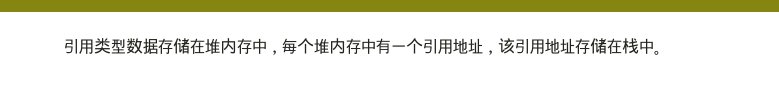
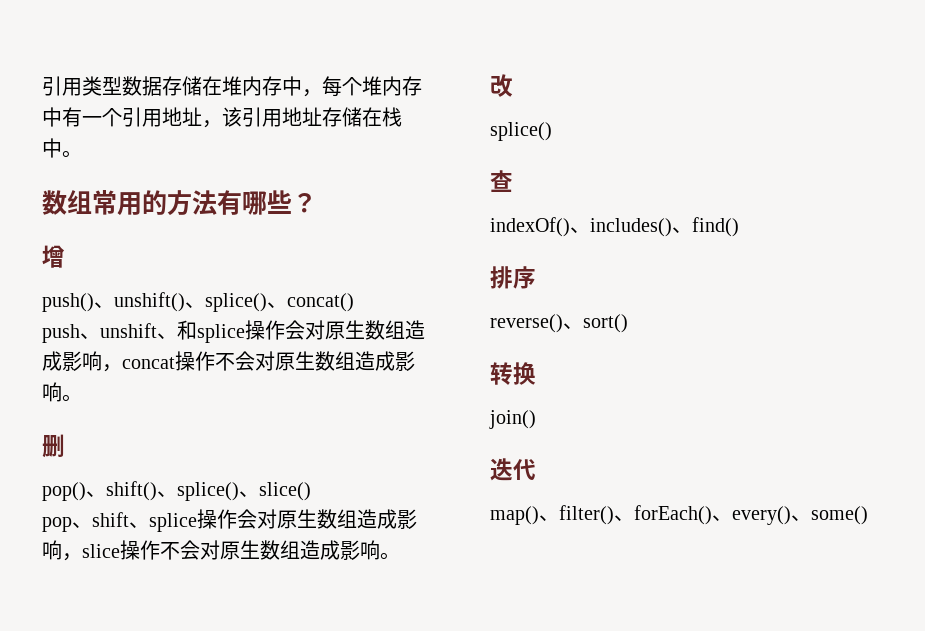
(662, 52) none -> [42,190,317,216] [42,245,65,268] [42,292,354,312] [42,320,425,343] [42,351,415,372] [42,382,82,402] [42,434,65,458] [42,481,311,501] [42,509,417,532] [42,540,400,561] [490,74,513,97] [490,122,552,141] [490,170,513,192] [490,217,739,237] [490,266,536,289] [490,314,628,333] [490,362,536,385] [489,410,536,429] [490,458,536,481] [490,505,868,525] // 数组常用的方法有哪些？ // 增 // push()、unshift()、splice()、concat() // push、unshift、和splice操作会对原生数组造成影响，concat操作不会对原生数组造成影响。 // 删 // pop()、shift()、splice()、slice() // pop、shift、splice操作会对原生数组造成影响，slice操作不会对原生数组造成影响。 // 改 // splice() // 查 // indexOf()、includes()、find() // 排序 // reverse()、sort() // 转换 // join() // 迭代 // map()、filter()、forEach()、every()、some()

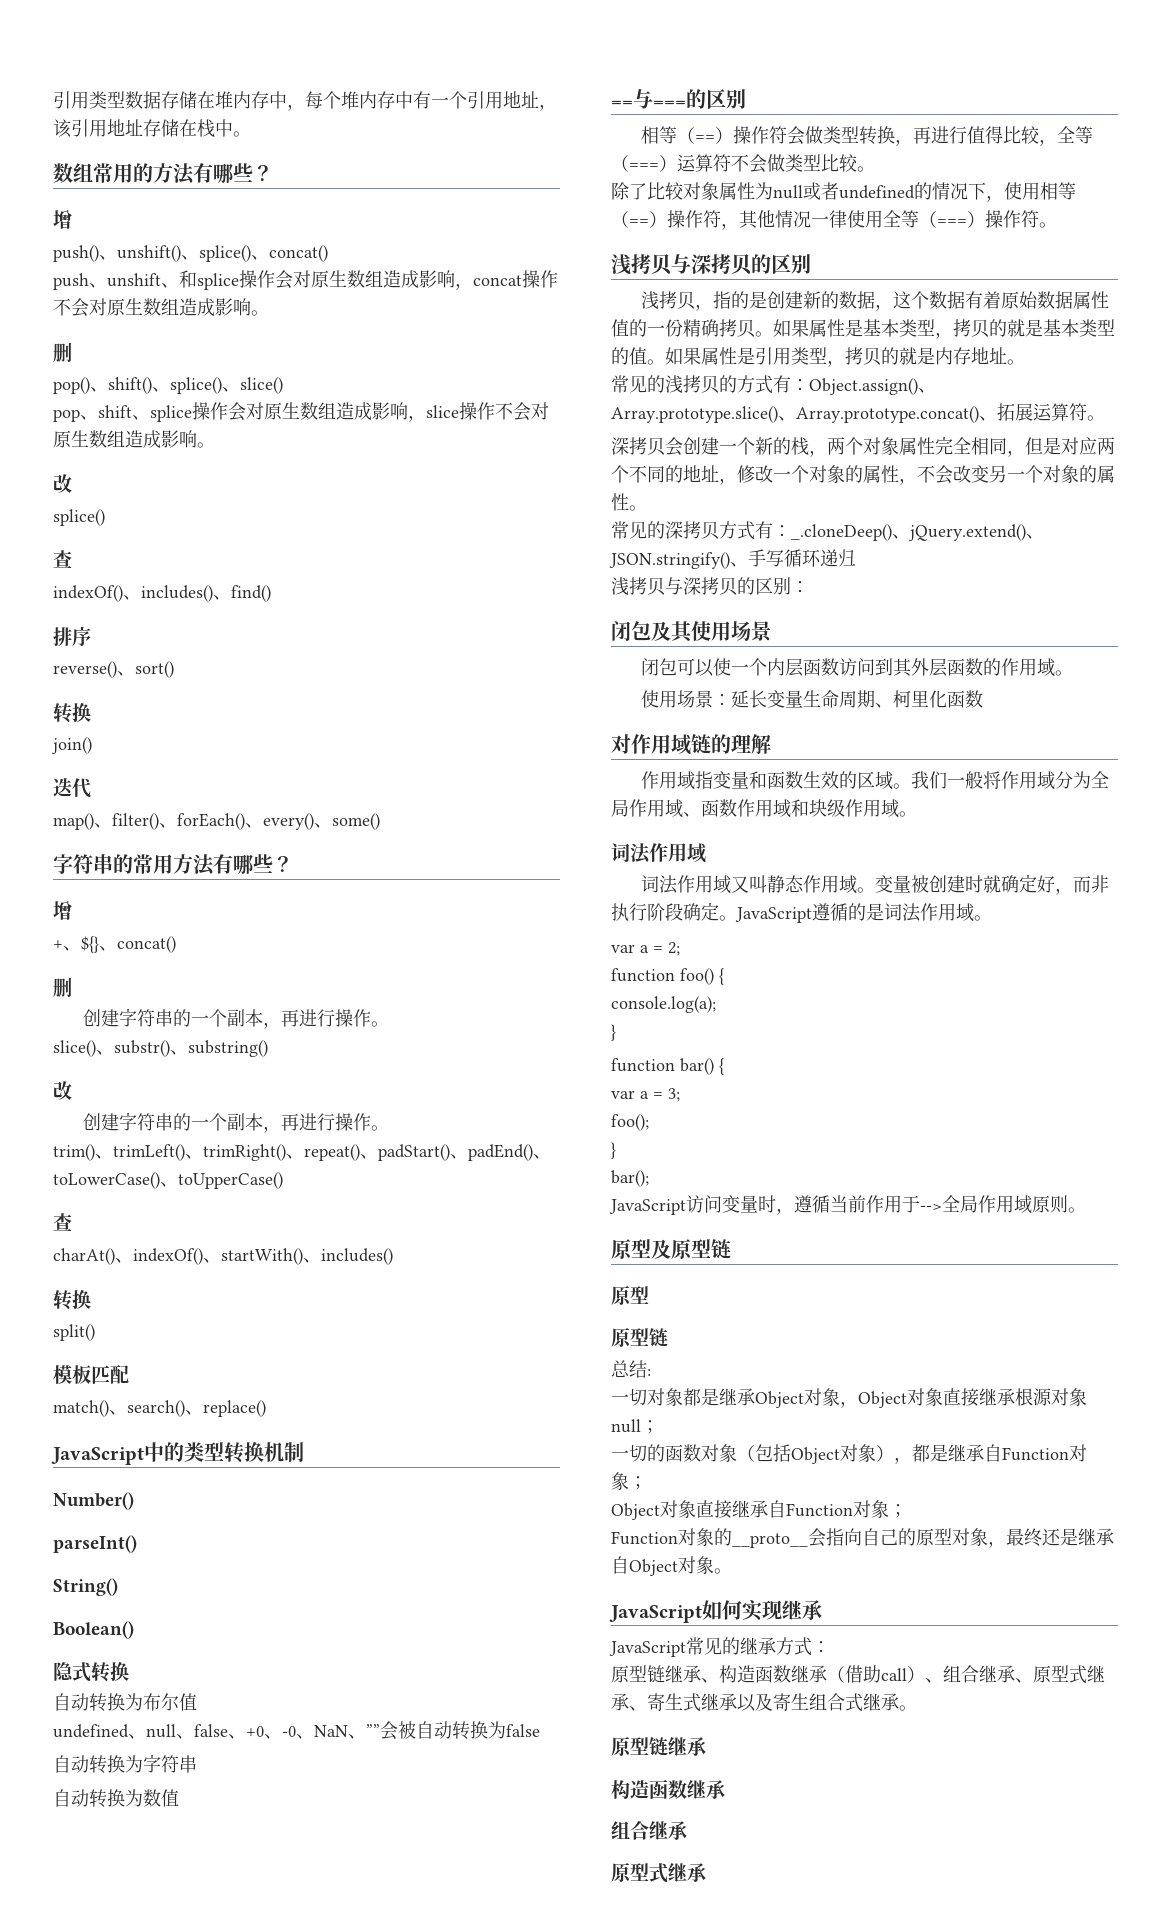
(868, 515) none -> [53,854,293,876] [53,901,72,920] [53,936,176,953] [53,977,72,998] [83,1008,390,1029] [53,1040,268,1057] [53,1081,72,1100] [83,1112,390,1133] [53,1144,551,1161] [53,1172,283,1189] [53,1213,72,1231] [53,1248,393,1265] [53,1289,91,1310] [53,1324,95,1341] [53,1365,129,1384] [53,1400,266,1417] [51,1441,304,1465] [53,1492,134,1510] [53,1535,137,1553] [53,1578,118,1596] [53,1621,134,1639] [53,1661,129,1682] [53,1693,197,1712] [53,1721,540,1740] [53,1754,197,1774] [53,1789,179,1808] [611,89,746,109] [641,126,1094,146] [611,154,875,173] [611,182,1076,202] [611,210,1057,230] [611,254,811,275] [641,291,1110,311] [611,319,1115,339] [611,347,1025,367] [611,375,936,395] [611,403,1105,423] [611,436,1115,457] [611,465,1115,485] [611,493,647,511] [611,521,1044,541] [609,549,856,569] [611,577,809,596] [611,621,772,643] [641,658,1074,677] [641,690,984,708] [611,734,771,755] [641,771,1110,790] [611,799,917,818] [611,843,706,864] [641,874,1110,895] [611,902,992,923] [611,942,680,956] [611,968,724,985] [611,996,716,1013] [611,1024,616,1041] [611,1058,724,1075] [611,1088,680,1102] [611,1114,649,1131] [611,1142,616,1159] [611,1170,649,1187] [609,1195,1086,1215] [611,1239,731,1259] [611,1286,649,1305] [611,1328,668,1347] [611,1360,651,1378] [611,1388,1087,1408] [611,1419,659,1434] [611,1444,1087,1464] [611,1472,647,1490] [611,1500,907,1520] [611,1528,1114,1548] [611,1556,732,1576] [609,1600,822,1623] [609,1637,830,1657] [611,1665,1105,1684] [611,1693,917,1712] [611,1737,706,1756] [611,1779,725,1799] [611,1821,687,1840] [611,1863,706,1883] // 字符串的常用方法有哪些？ // 增 // +、${}、concat() // 删 // 创建字符串的一个副本，再进行操作。 // slice()、substr()、substring() // 改 // 创建字符串的一个副本，再进行操作。 // trim()、trimLeft()、trimRight()、repeat()、padStart()、padEnd()、toLowerCase()、toUpperCase() // 查 // charAt()、indexOf()、startWith()、includes() // 转换 // split() // 模板匹配 // match()、search()、replace() // JavaScript中的类型转换机制 // Number() // parseInt() // String() // Boolean() // 隐式转换 // 自动转换为布尔值 // undefined、null、false、+0、-0、NaN、””会被自动转换为false // 自动转换为字符串 // 自动转换为数值 // ==与===的区别 // 相等（==）操作符会做类型转换，再进行值得比较，全等（===）运算符不会做类型比较。 // 除了比较对象属性为null或者undefined的情况下，使用相等（==）操作符，其他情况一律使用全等（===）操作符。 // 浅拷贝与深拷贝的区别 // 浅拷贝，指的是创建新的数据，这个数据有着原始数据属性值的一份精确拷贝。如果属性是基本类型，拷贝的就是基本类型的值。如果属性是引用类型，拷贝的就是内存地址。 // 常见的浅拷贝的方式有：Object.assign()、Array.prototype.slice()、Array.prototype.concat()、拓展运算符。 // 深拷贝会创建一个新的栈，两个对象属性完全相同，但是对应两个不同的地址，修改一个对象的属性，不会改变另一个对象的属性。 // 常见的深拷贝方式有：_.cloneDeep()、jQuery.extend()、JSON.stringify()、手写循环递归 // 浅拷贝与深拷贝的区别： // 闭包及其使用场景 // 闭包可以使一个内层函数访问到其外层函数的作用域。 // 使用场景：延长变量生命周期、柯里化函数 // 对作用域链的理解 // 作用域指变量和函数生效的区域。我们一般将作用域分为全局作用域、函数作用域和块级作用域。 // 词法作用域 // 词法作用域又叫静态作用域。变量被创建时就确定好，而非执行阶段确定。JavaScript遵循的是词法作用域。 // var a = 2; // function foo() { // console.log(a); // } // function bar() { // var a = 3; // foo(); // } // bar(); // JavaScript访问变量时，遵循当前作用于-->全局作用域原则。 // 原型及原型链 // 原型 // 原型链 // 总结: // 一切对象都是继承Object对象，Object对象直接继承根源对象null； // 一切的函数对象（包括Object对象），都是继承自Function对象； // Object对象直接继承自Function对象； // Function对象的__proto__会指向自己的原型对象，最终还是继承自Object对象。 // JavaScript如何实现继承 // JavaScript常见的继承方式： // 原型链继承、构造函数继承（借助call）、组合继承、原型式继承、寄生式继承以及寄生组合式继承。 // 原型链继承 // 构造函数继承 // 组合继承 // 原型式继承

